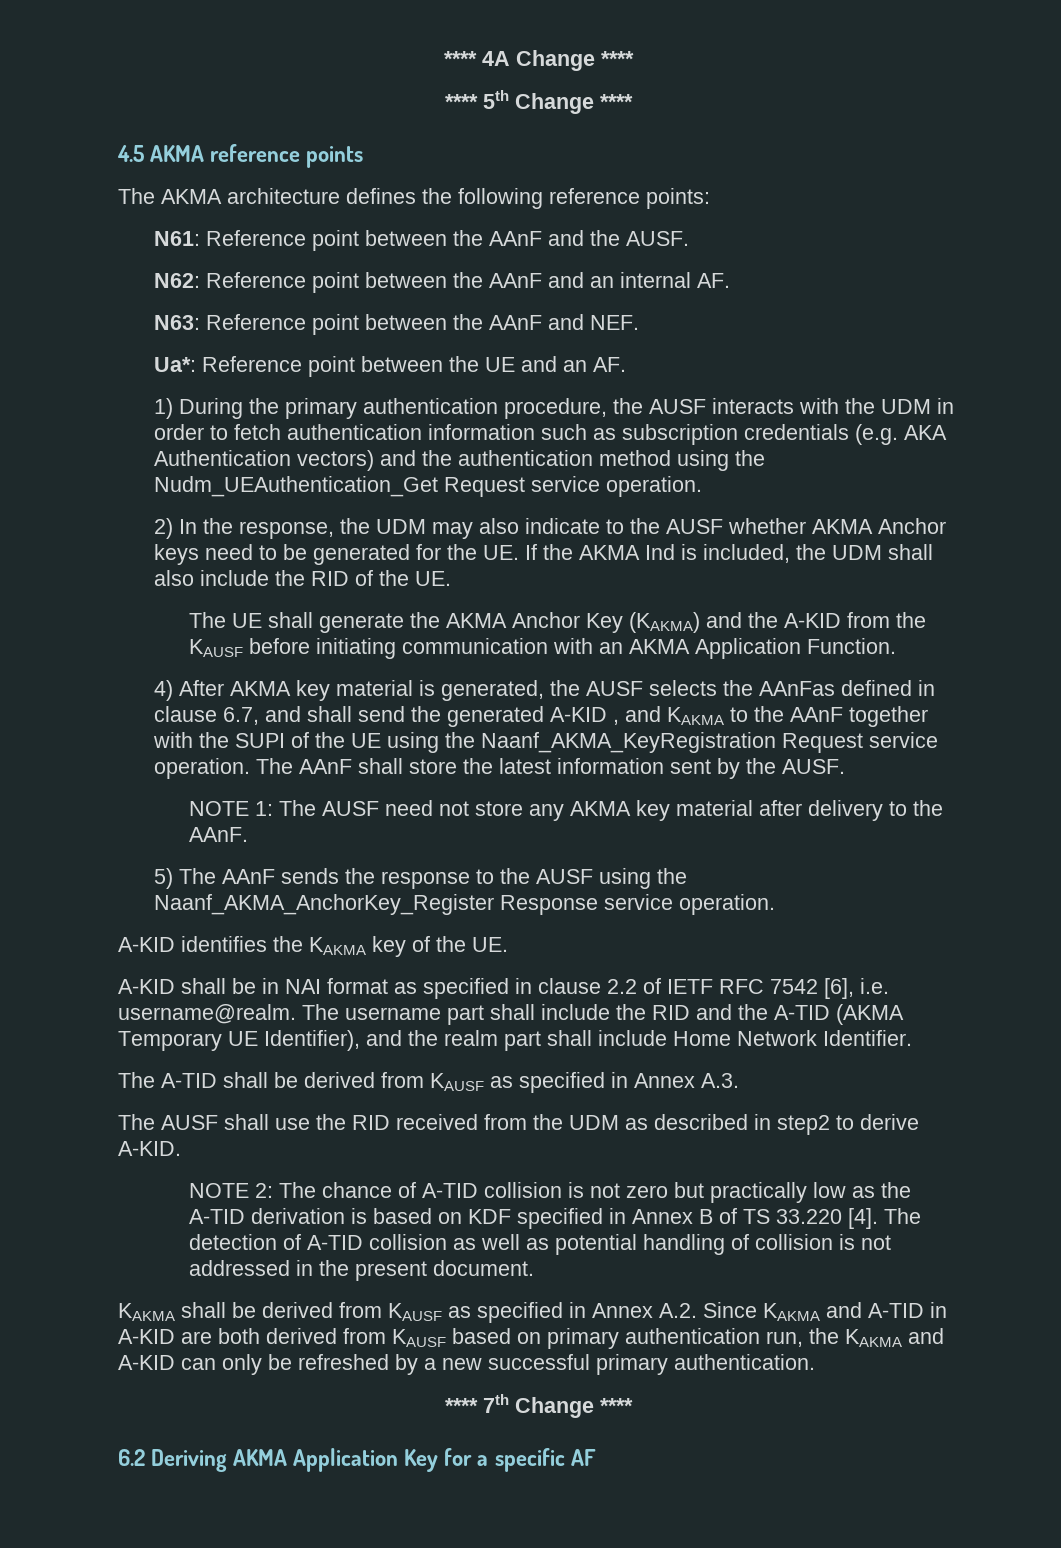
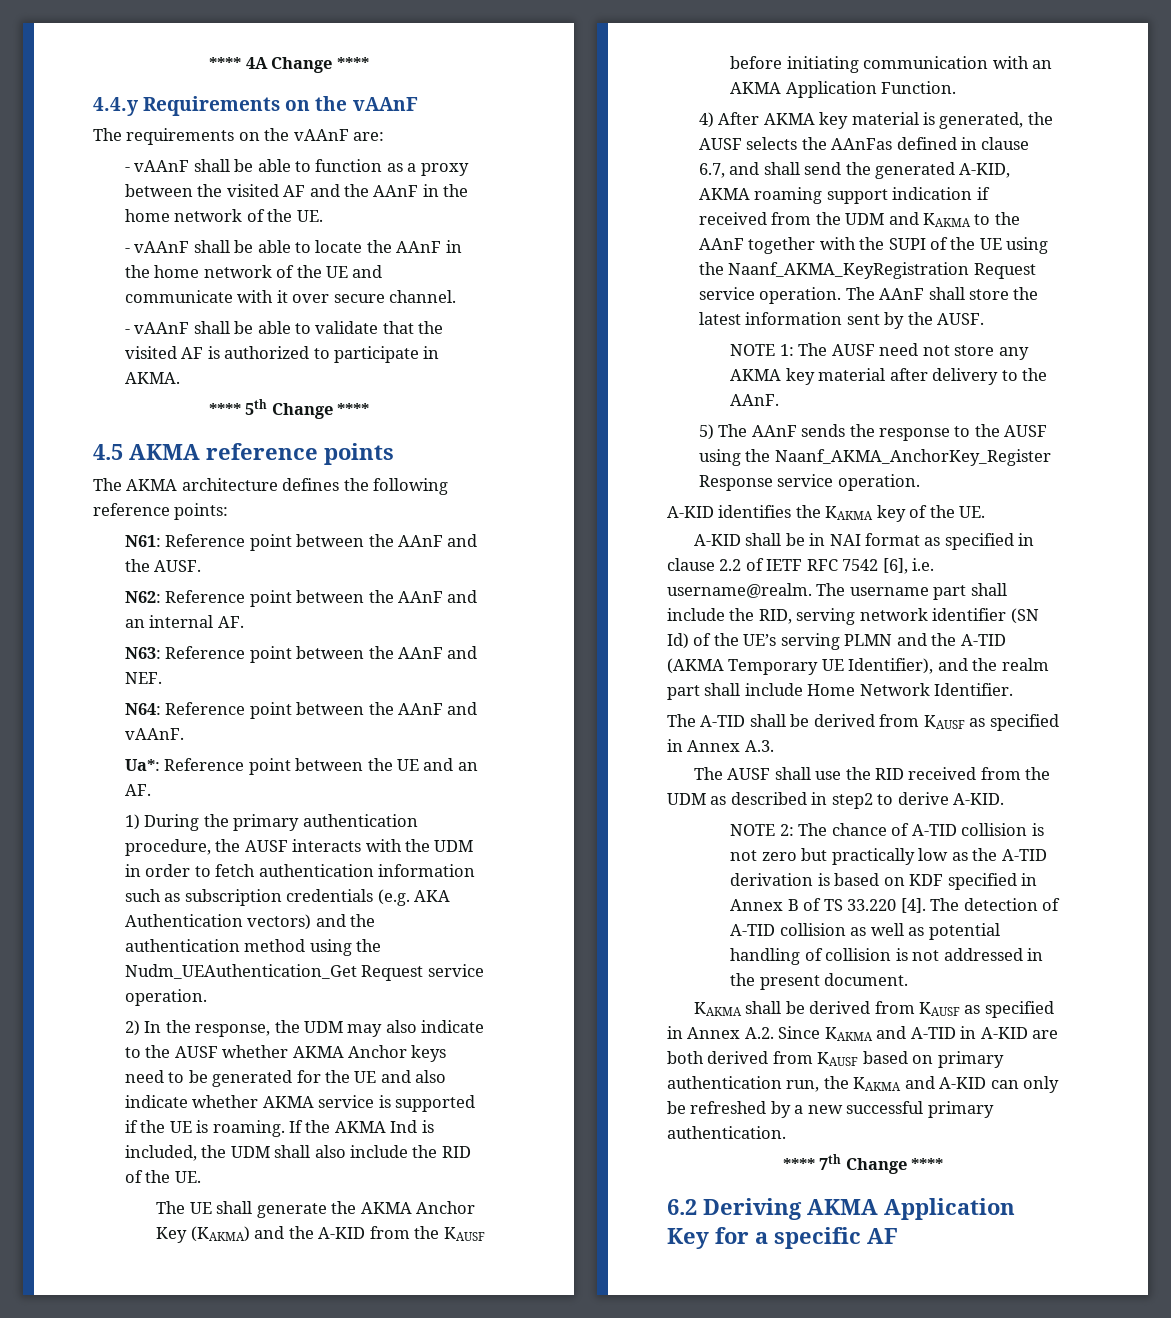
(634, 58) none -> [93,96,418,116] [93,128,385,145] [124,159,469,176] [124,184,469,197] [124,209,323,222] [124,240,462,253] [124,265,383,278] [124,290,457,303] [124,321,444,334] [124,346,440,363] [124,372,180,384] // 4.4.y Requirements on the vAAnF // The requirements on the vAAnF are: // - vAAnF shall be able to function as a proxy between the visited AF and the AAnF in the home network of the UE. // - vAAnF shall be able to locate the AAnF in the home network of the UE and communicate with it over secure channel. // - vAAnF shall be able to validate that the visited AF is authorized to participate in AKMA.
(639, 322) none -> [124,702,478,719] [124,728,184,740] // N64: Reference point between the AAnF and vAAnF.
[482,545,519,560] UE. -> [354,1070,447,1083] [124,1095,476,1112] [124,1120,285,1137] UE and also indicate whether AKMA service is supported if the UE is roaming.
[549,707,619,725] A-KID , -> [959,163,1011,178] [698,187,990,204] [698,212,885,225] A-KID, AKMA roaming support indication if received from the UDM
[652,1005,690,1020] RID -> [758,608,1039,625] [667,633,893,650] RID, serving network identifier (SN Id) of the UE’s serving PLMN

